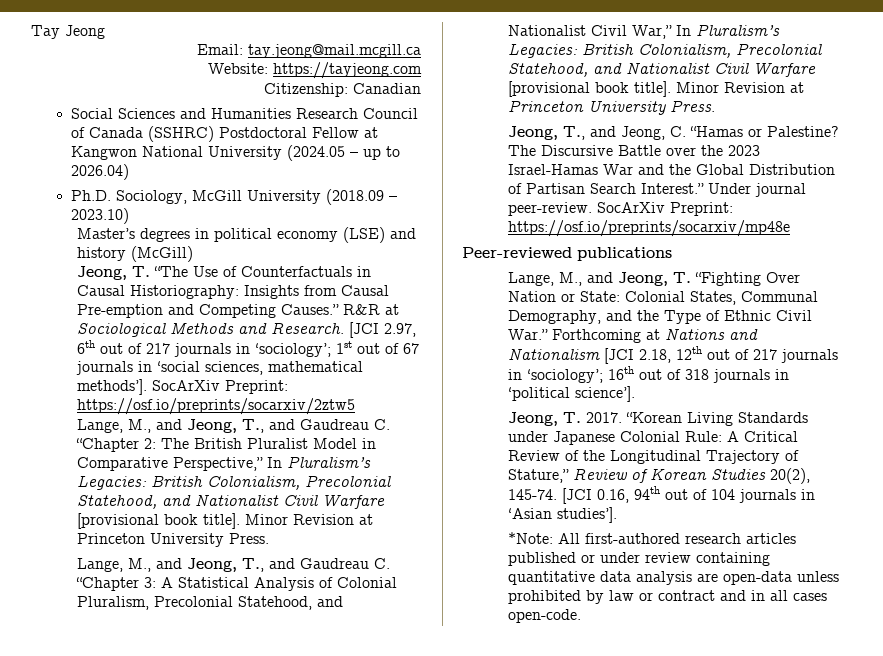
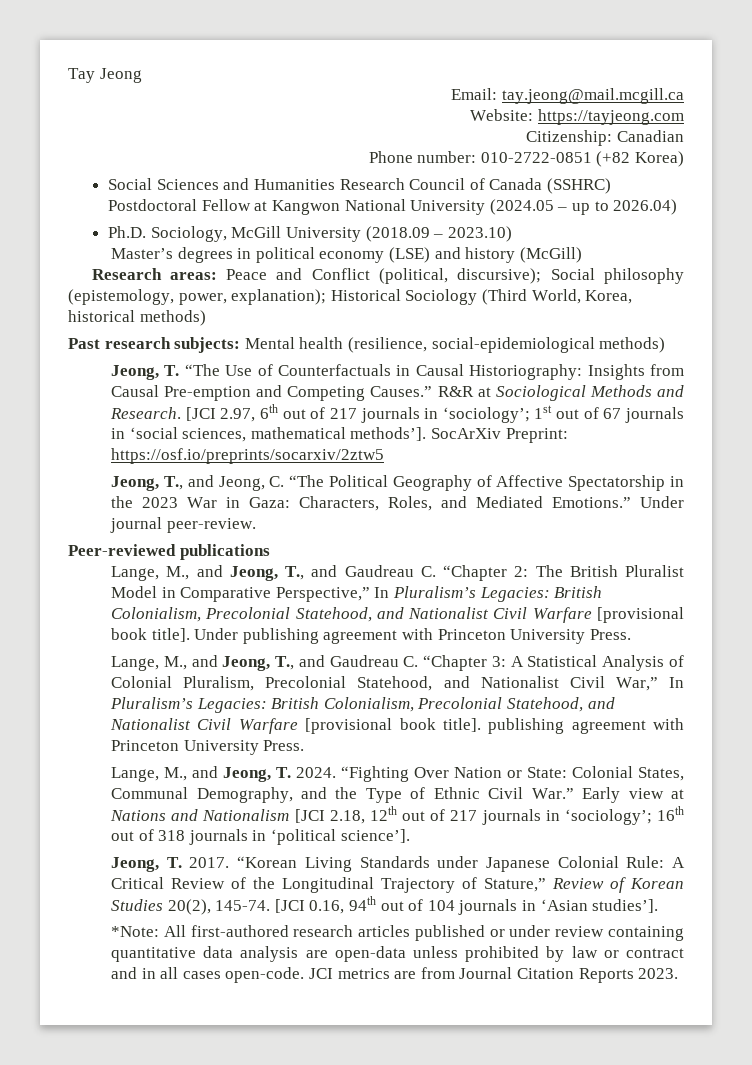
(421, 88) none -> [368,151,684,167] // Phone number: 010-2722-0851 (+82 Korea)
(193, 254) none -> [91,268,684,284] [68,289,633,305] [68,310,206,326] [68,337,666,353] // Research areas: Peace and Conflict (political, discursive); Social philosophy (epistemology, power, explanation); Historical Sociology (Third World, Korea, historical methods) // Past research subjects: Mental health (resilience, social-epidemiological methods)
(355, 406) none -> [111,475,684,491] [111,496,684,511] [110,517,256,533] [68,544,270,560] // Jeong, T., and Jeong, C. “The Political Geography of Affective Spectatorship in the 2023 War in Gaza: Characters, Roles, and Mediated Emotions.” Under journal peer-review. // Peer-reviewed publications
[244,514,373,525] Minor Revision at -> [194,628,434,644] Under publishing agreement with
[675,82,804,93] [507,100,715,115] [507,126,839,140] [507,145,760,156] [507,164,835,175] [507,183,806,197] [507,202,733,216] [507,220,790,237] [462,247,672,261] Minor Revision at Princeton University Press. // Jeong, T., and Jeong, C. “Hamas or Palestine? The Discursive Battle over the 2023 Israel-Hamas War and the Global Distribution of Partisan Search Interest.” Under journal peer-review. SocArXiv Preprint: https://osf.io/preprints/socarxiv/mp48e // Peer-reviewed publications -> [488,718,684,734] [111,740,305,755] publishing agreement with Princeton University Press.
(691, 277) none -> [296,767,337,778] 2024.
[551,329,641,343] Forthcoming -> [582,787,664,803] Early view
(581, 616) none -> [309,967,679,983] JCI metrics are from Journal Citation Reports 2023.

